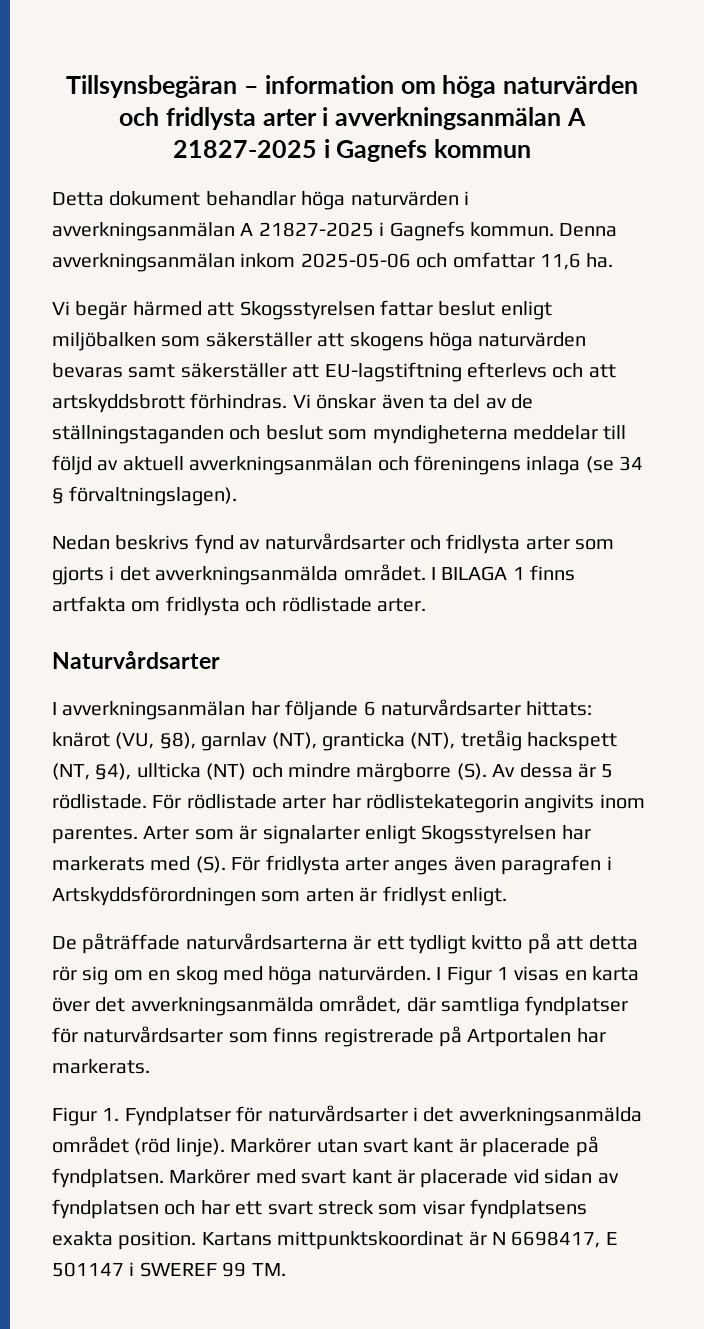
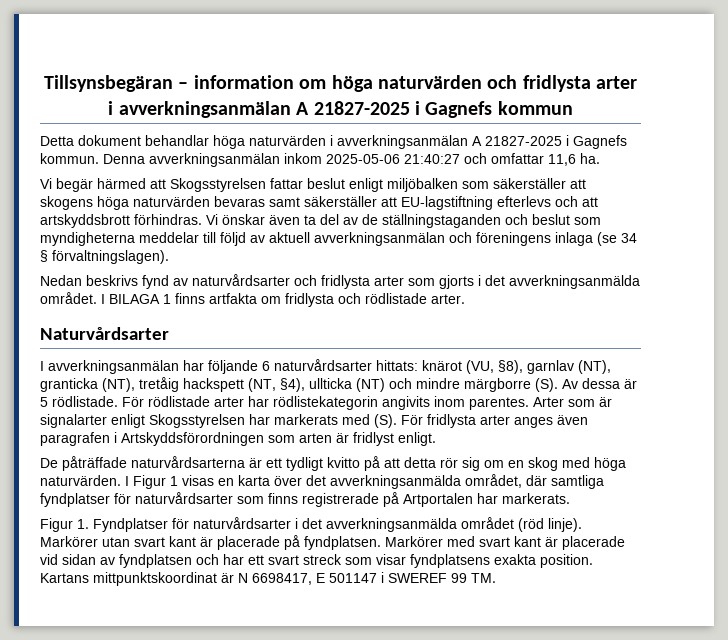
(411, 260) none -> [404,154,460,164] 21:40:27

